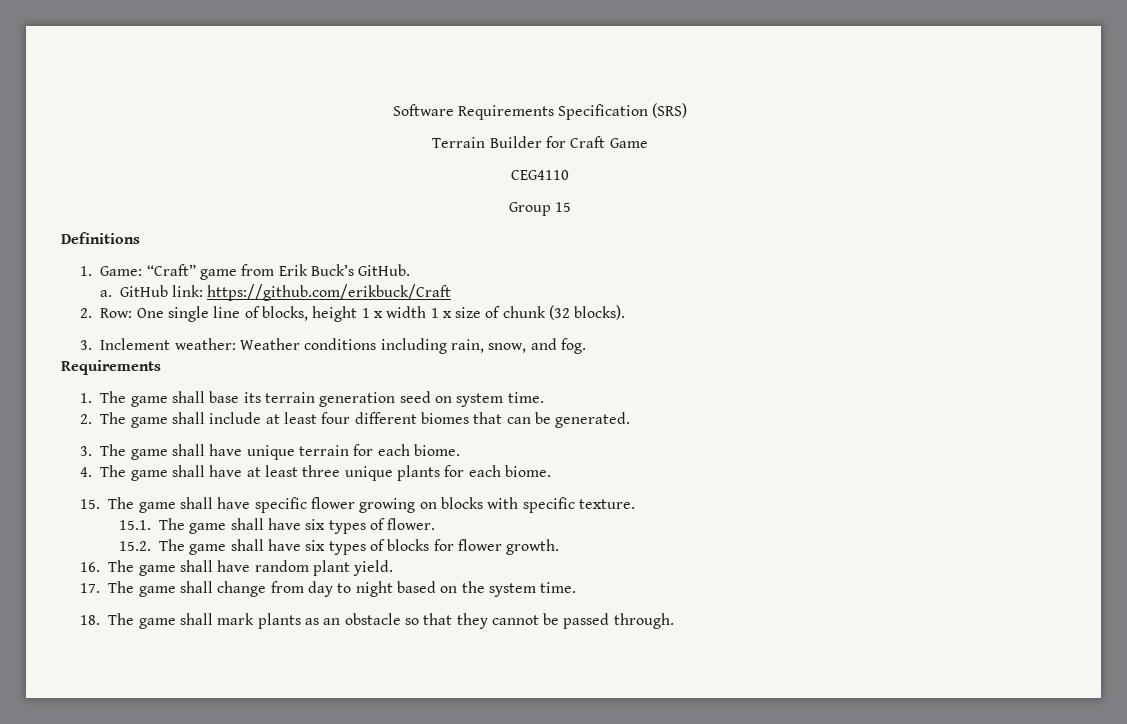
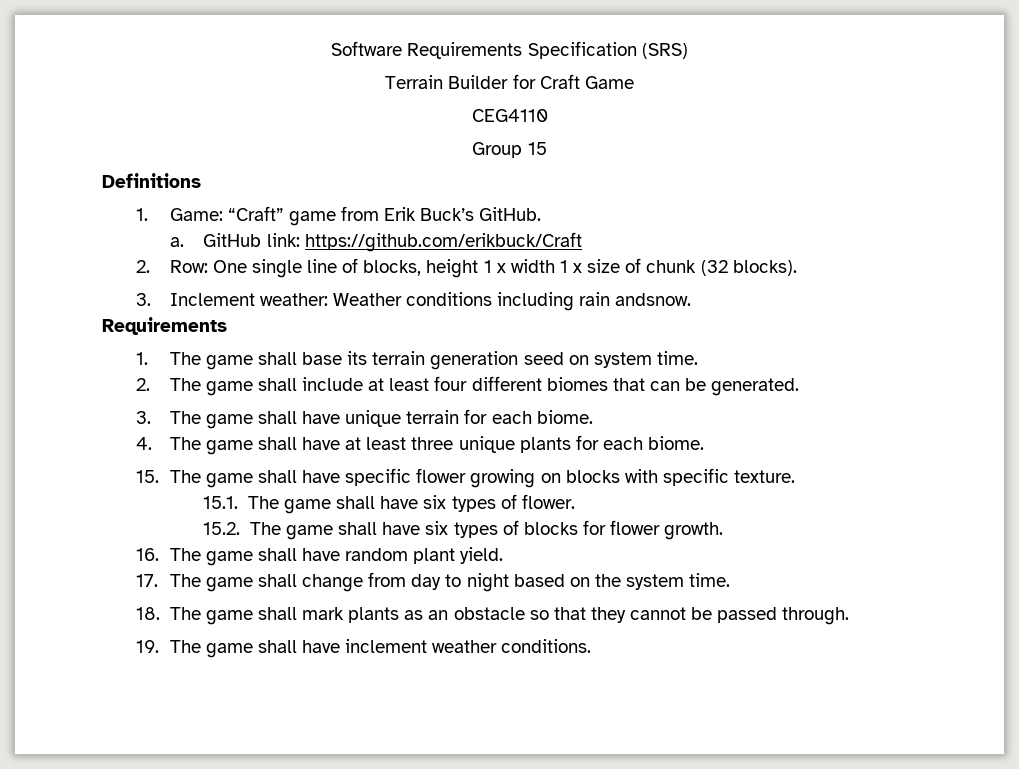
[450,338,586,354] rain, snow, and fog. -> [579,292,692,306] rain andsnow.
(674, 621) none -> [135,639,592,658] // 19. The game shall have inclement weather conditions.

